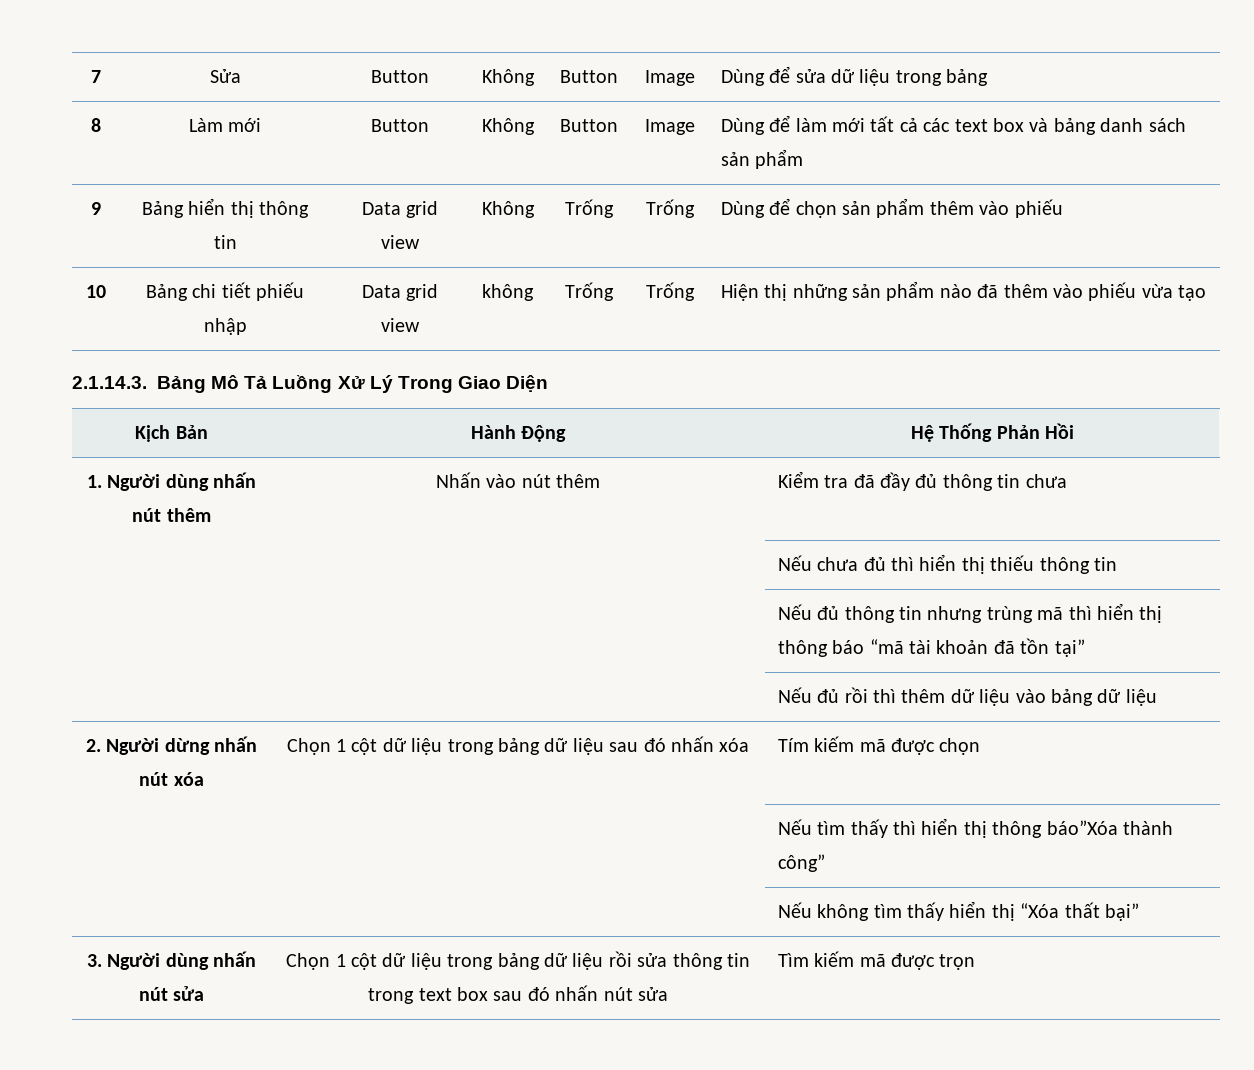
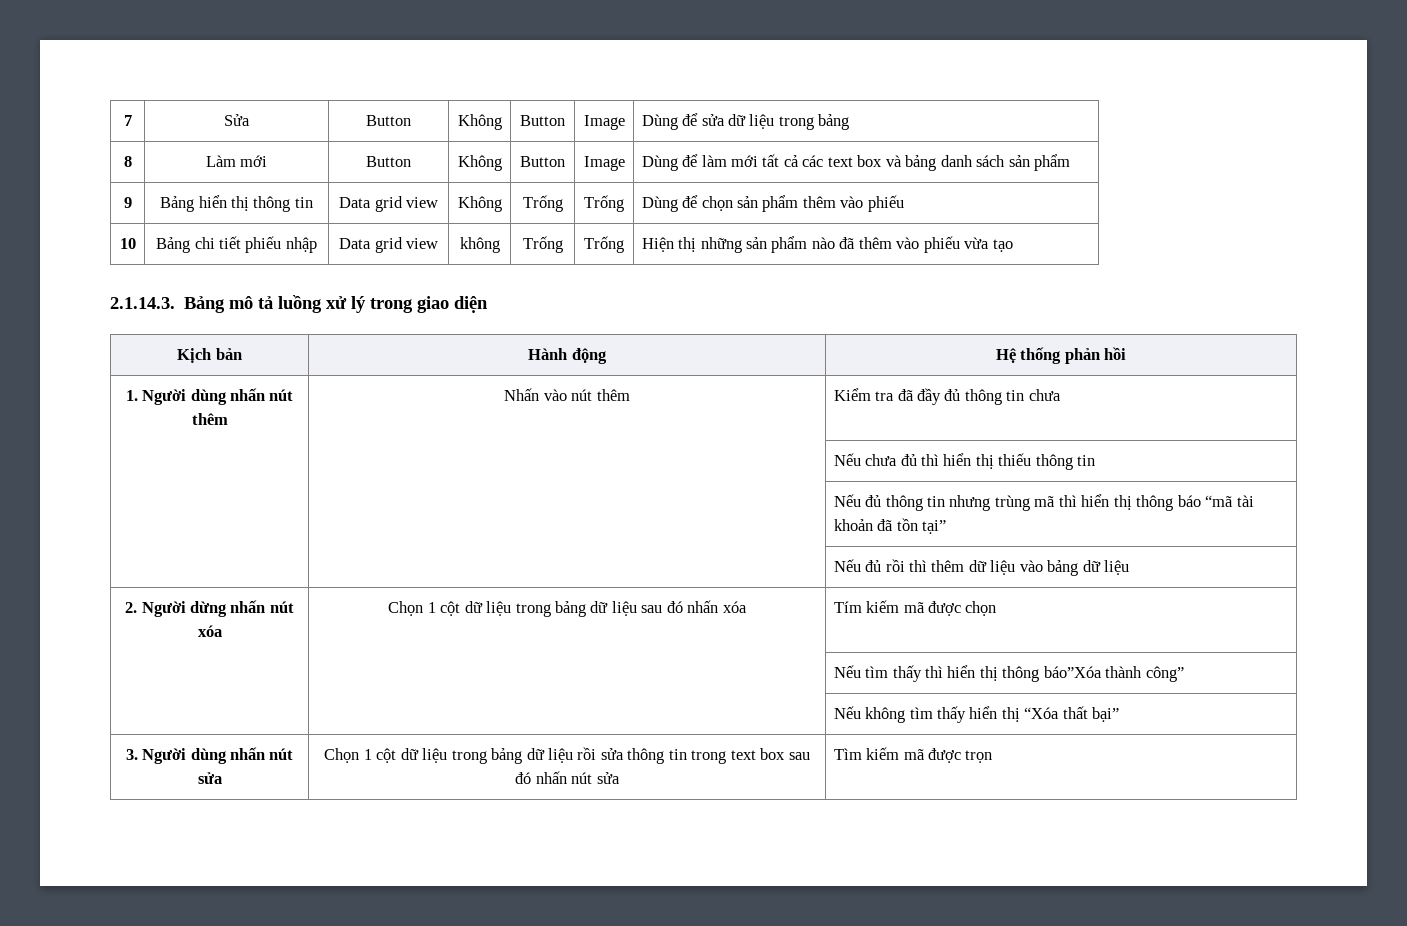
[211,375,549,393] Mô Tả Luồng Xử Lý Trong Giao Diện -> [229,295,489,313] mô tả luồng xử lý trong giao diện
[175,425,208,439] Bản -> [215,348,242,360] bản
[521,425,567,442] Động -> [571,348,607,364] động
[939,423,1075,442] Thống Phản Hồi -> [1020,347,1127,364] thống phản hồi

